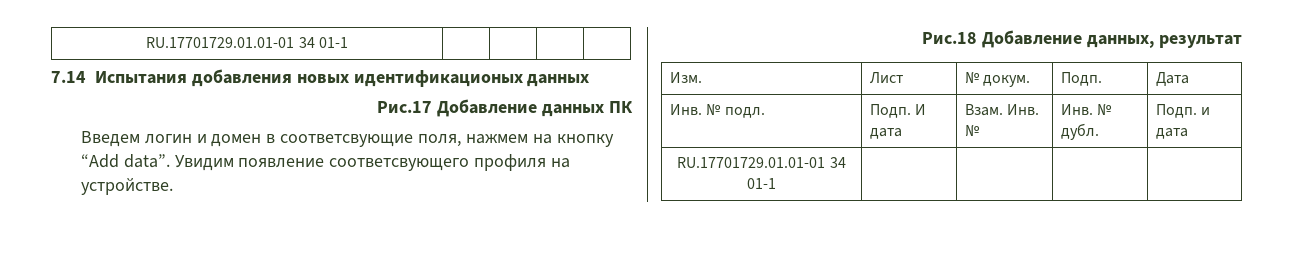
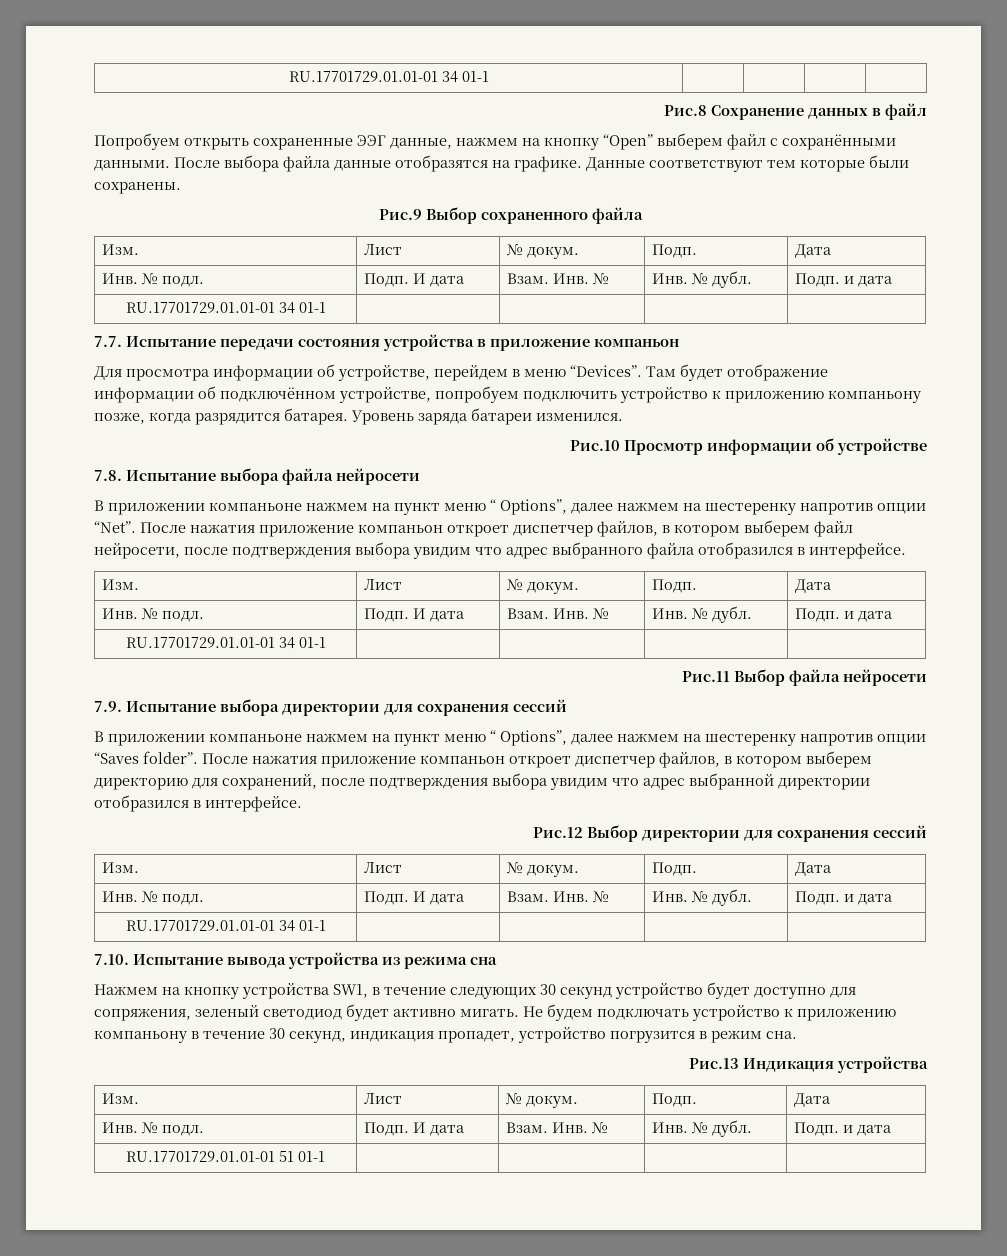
[146,37,348,48] [51,69,590,87] [377,99,634,117] [80,131,614,147] [80,154,570,171] [80,178,173,195] [922,30,1242,48] RU.17701729.01.01-01 34 01-1 | | | | // 7.14 Испытания добавления новых идентификационых данных // Рис.17 Добавление данных ПК // Введем логин и домен в соответсвующие поля, нажмем на кнопку “Add data”. Увидим появление соответсвующего профиля на устройстве. // Рис.18 Добавление данных, результат -> [288,71,489,83] [664,103,927,120] [94,133,896,150] [94,155,909,172] [94,182,181,194] [379,207,643,224] RU.17701729.01.01-01 34 01-1 | | | | // Рис.8 Сохранение данных в файл // Попробуем открыть сохраненные ЭЭГ данные, нажмем на кнопку “Open” выберем файл с сохранёнными данными. После выбора файла данные отобразятся на графике. Данные соответствуют тем которые были сохранены. // Рис.9 Выбор сохраненного файла
(776, 183) none -> [94,334,679,351] [94,364,828,381] [94,386,921,403] [94,408,623,425] [570,438,927,455] [94,468,420,485] [94,499,926,515] [94,520,853,537] [94,542,906,559] [101,579,139,590] [363,579,402,590] [506,579,579,594] [651,579,697,593] [794,579,831,593] [101,608,204,622] [363,608,464,622] [506,608,609,620] [651,606,752,623] [794,608,892,622] [125,637,326,649] [682,669,927,686] [94,699,567,716] [94,730,926,746] [94,751,872,768] [94,773,870,790] [94,795,302,812] [533,825,927,842] [101,862,139,873] [363,862,402,873] [506,862,579,877] [651,862,697,876] [794,862,831,876] [101,891,204,905] [363,891,464,905] [506,891,609,903] [651,889,752,906] [794,891,892,905] [125,920,326,932] [94,952,497,969] [94,982,856,999] [94,1004,896,1021] [94,1027,797,1043] [689,1056,928,1073] [101,1093,139,1104] [363,1093,402,1104] [505,1093,578,1108] [651,1093,697,1107] [793,1093,830,1107] [101,1122,204,1136] [363,1122,464,1136] [505,1122,608,1134] [651,1120,752,1137] [793,1122,891,1136] [126,1151,325,1162] // 7.7. Испытание передачи состояния устройства в приложение компаньон // Для просмотра информации об устройстве, перейдем в меню “Devices”. Там будет отображение информации об подключённом устройстве, попробуем подключить устройство к приложению компаньону позже, когда разрядится батарея. Уровень заряда батареи изменился. // Рис.10 Просмотр информации об устройстве // 7.8. Испытание выбора файла нейросети // В приложении компаньоне нажмем на пункт меню “ Options”, далее нажмем на шестеренку напротив опции “Net”. После нажатия приложение компаньон откроет диспетчер файлов, в котором выберем файл нейросети, после подтверждения выбора увидим что адрес выбранного файла отобразился в интерфейсе. // Изм. | Лист | № докум. | Подп. | Дата // Инв. № подл. | Подп. И дата | Взам. Инв. № | Инв. № дубл. | Подп. и дата // RU.17701729.01.01-01 34 01-1 | | | | // Рис.11 Выбор файла нейросети // 7.9. Испытание выбора директории для сохранения сессий // В приложении компаньоне нажмем на пункт меню “ Options”, далее нажмем на шестеренку напротив опции “Saves folder”. После нажатия приложение компаньон откроет диспетчер файлов, в котором выберем директорию для сохранений, после подтверждения выбора увидим что адрес выбранной директории отобразился в интерфейсе. // Рис.12 Выбор директории для сохранения сессий // Изм. | Лист | № докум. | Подп. | Дата // Инв. № подл. | Подп. И дата | Взам. Инв. № | Инв. № дубл. | Подп. и дата // RU.17701729.01.01-01 34 01-1 | | | | // 7.10. Испытание вывода устройства из режима сна // Нажмем на кнопку устройства SW1, в течение следующих 30 секунд устройство будет доступно для сопряжения, зеленый светодиод будет активно мигать. Не будем подключать устройство к приложению компаньону в течение 30 секунд, индикация пропадет, устройство погрузится в режим сна. // Рис.13 Индикация устройства // Изм. | Лист | № докум. | Подп. | Дата // Инв. № подл. | Подп. И дата | Взам. Инв. № | Инв. № дубл. | Подп. и дата // RU.17701729.01.01-01 51 01-1 | | | |

